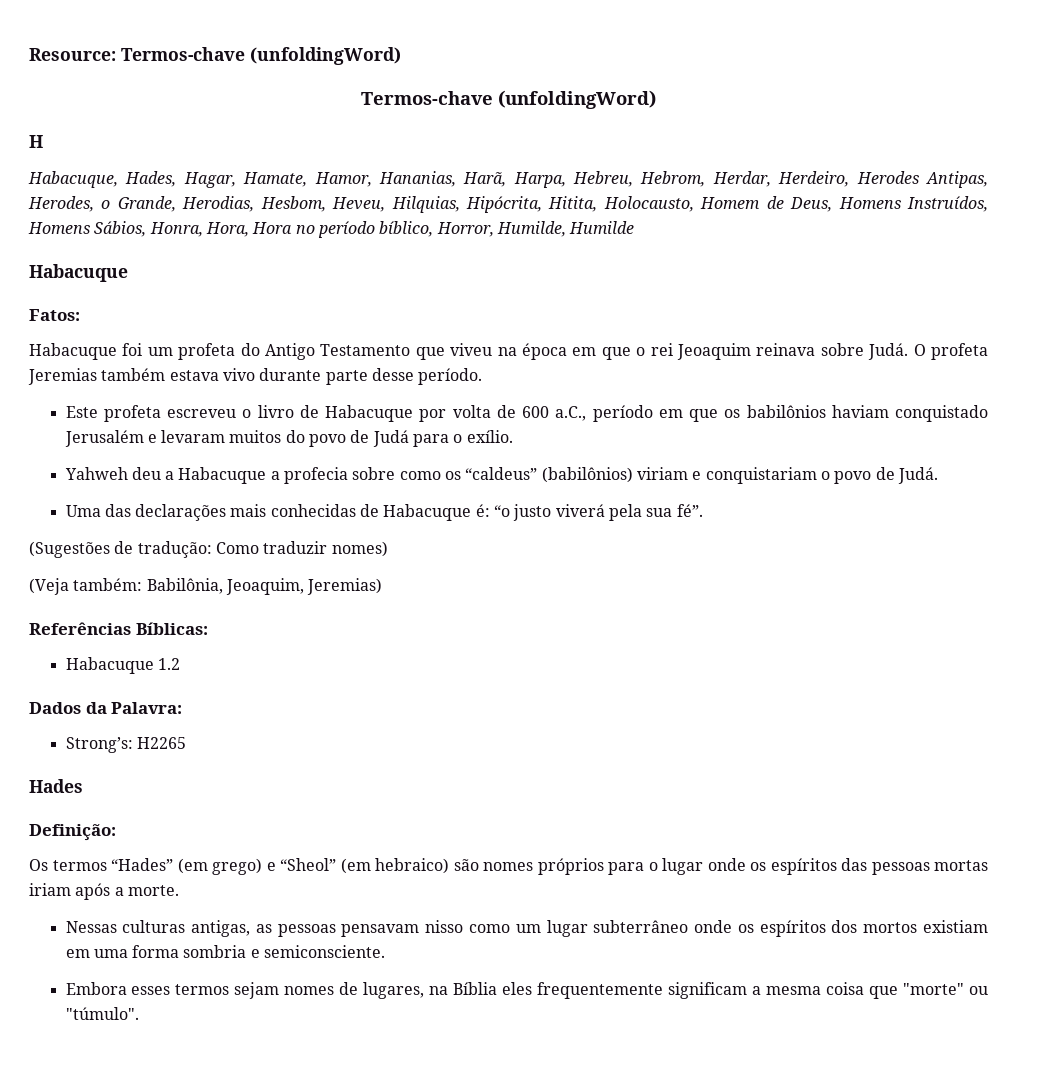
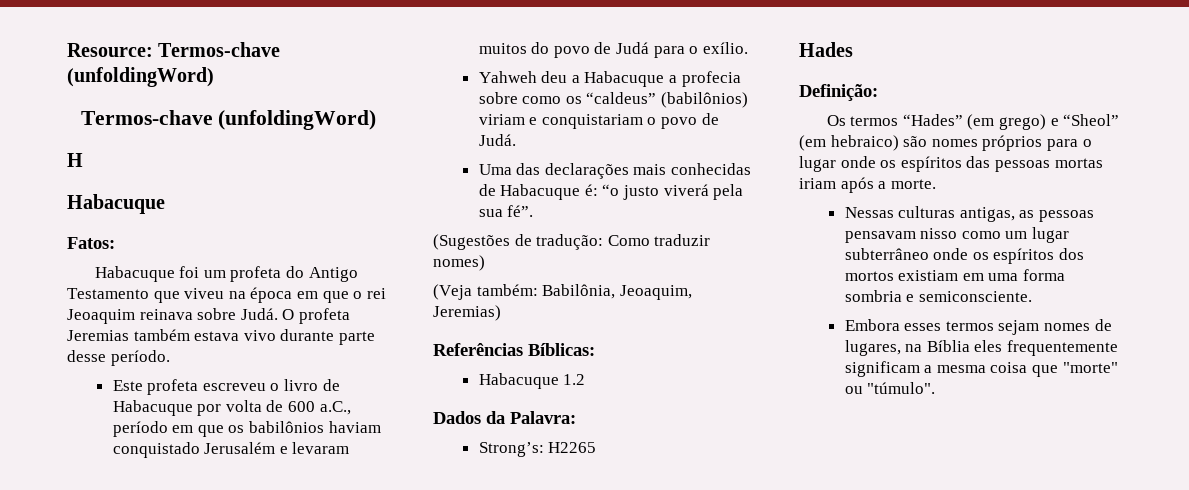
[28,171,988,188] [28,196,989,213] [28,221,635,238] // Habacuque, Hades, Hagar, Hamate, Hamor, Hananias, Harã, Harpa, Hebreu, Hebrom, Herdar, Herdeiro, Herodes Antipas, Herodes, o Grande, Herodias, Hesbom, Heveu, Hilquias, Hipócrita, Hitita, Holocausto, Homem de Deus, Homens Instruídos, Homens Sábios, Honra, Hora, Hora no período bíblico, Horror, Humilde, Humilde -> (83, 160) none

